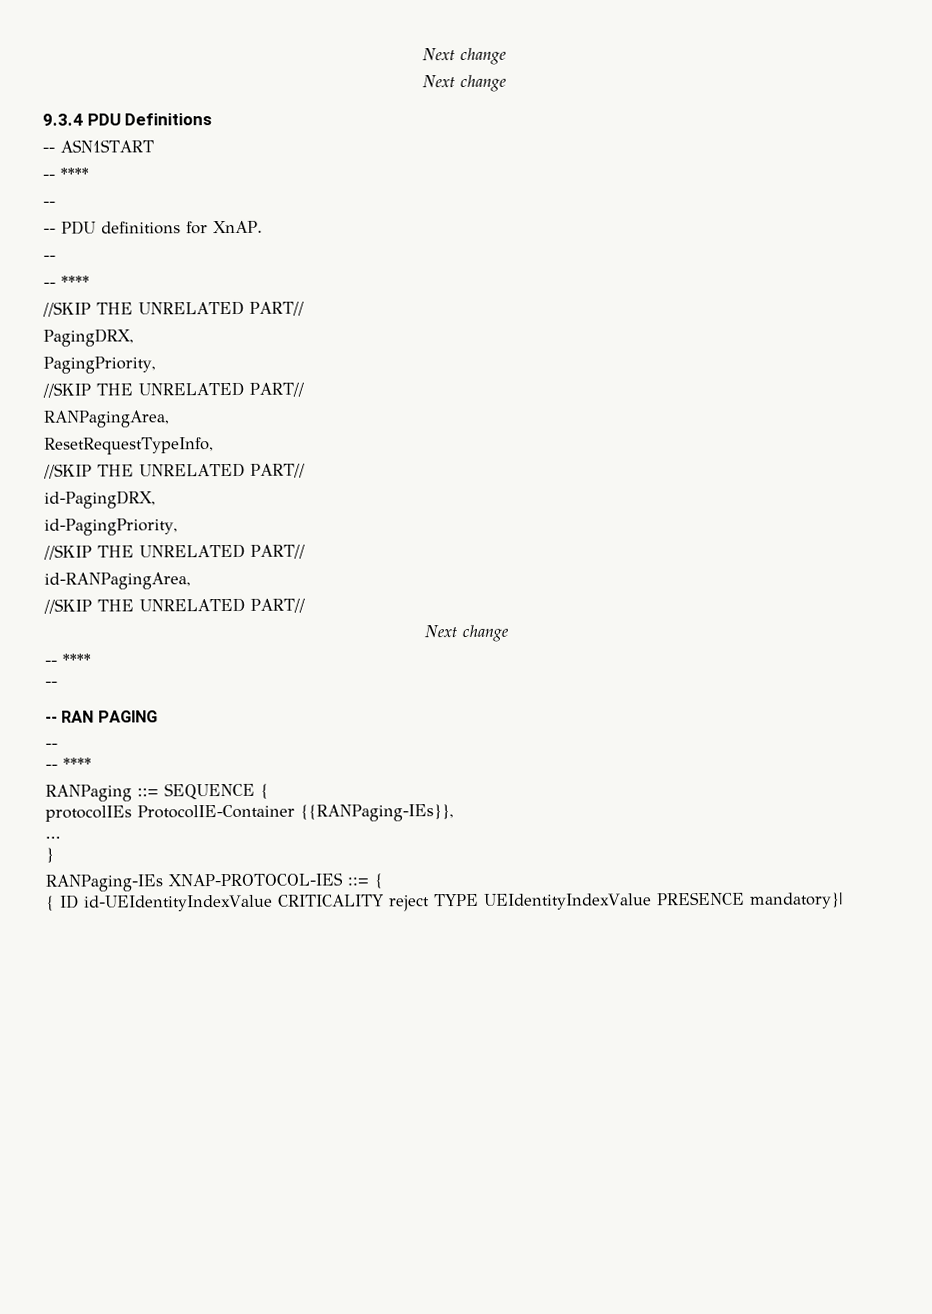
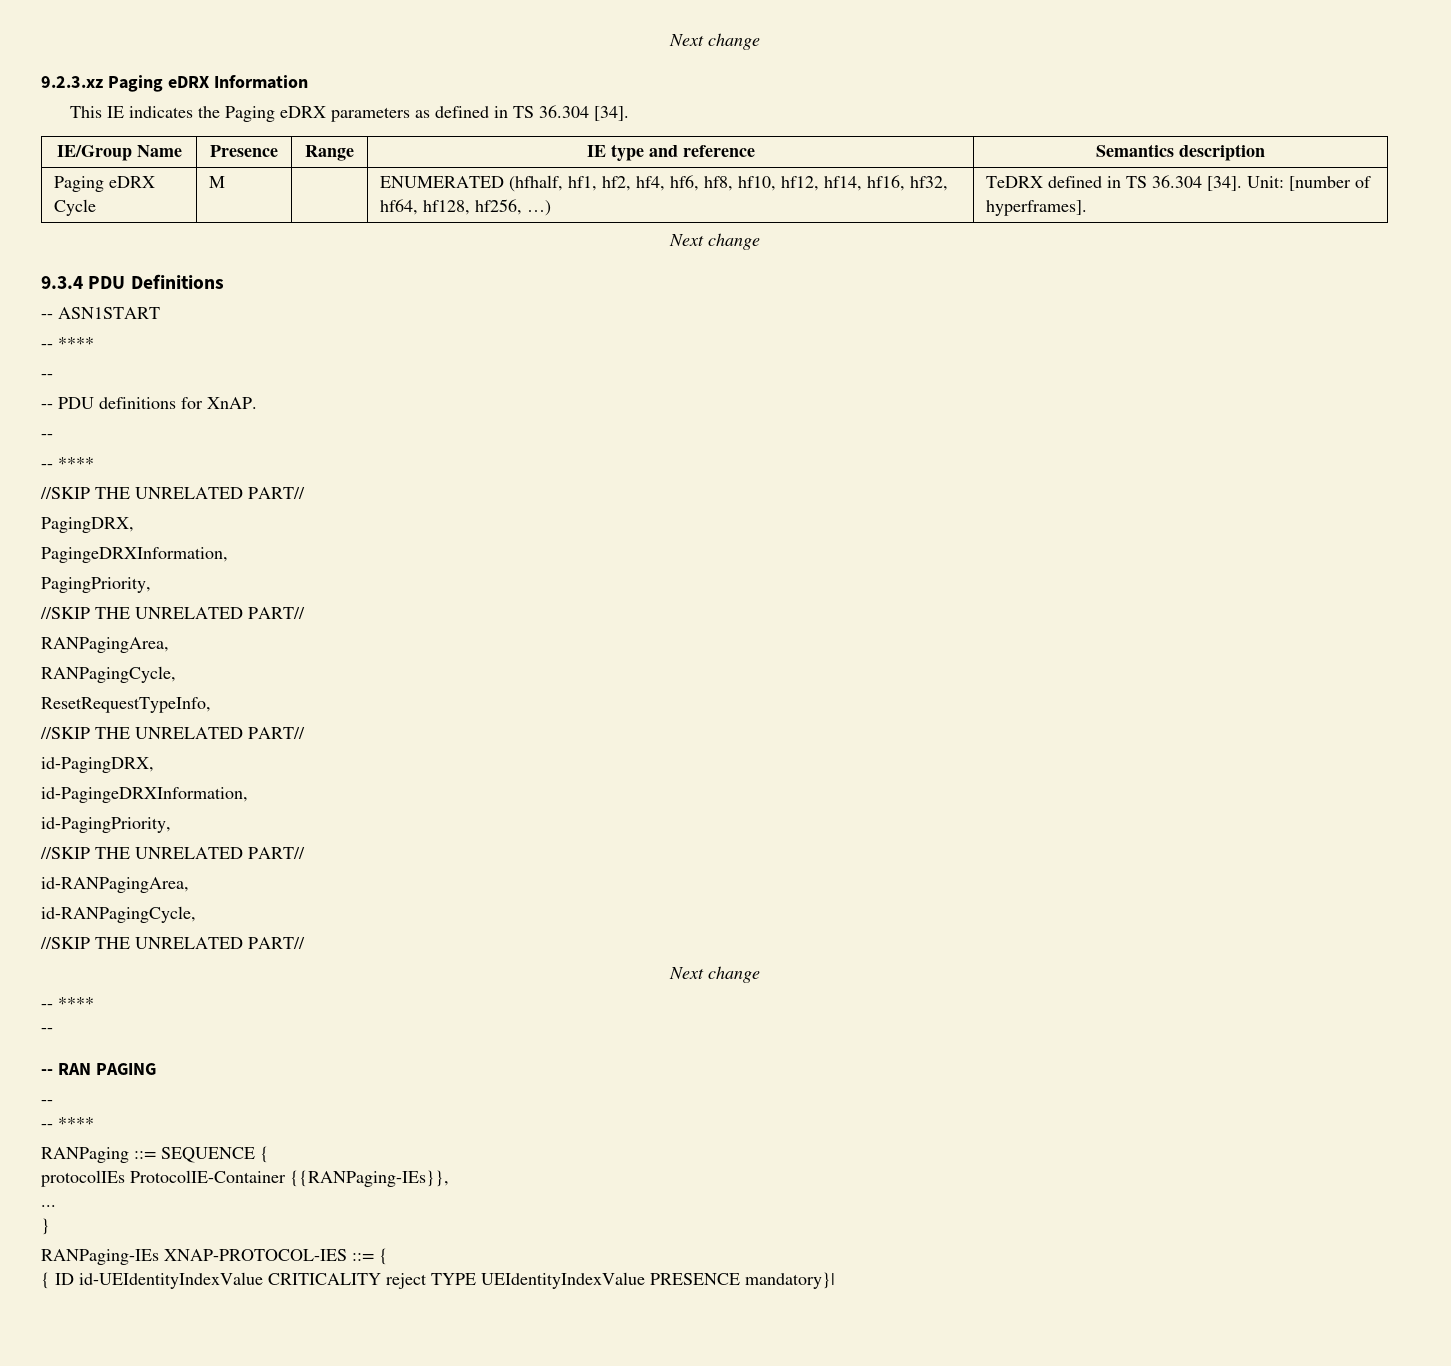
[421,47,507,66] Next change -> [668,33,760,50] [41,75,308,92] [70,105,630,122] [56,145,182,161] [210,145,278,157] [305,145,354,161] [586,144,755,161] [1096,144,1265,161] [54,176,156,192] [54,199,97,216] [209,176,226,188] [380,175,949,192] [380,199,552,216] [986,175,1372,191] [986,200,1088,216] Next change // 9.2.3.xz Paging eDRX Information // This IE indicates the Paging eDRX parameters as defined in TS 36.304 [34]. // IE/Group Name | Presence | Range | IE type and reference | Semantics description // Paging eDRX Cycle | M | | ENUMERATED (hfhalf, hf1, hf2, hf4, hf6, hf8, hf10, hf12, hf14, hf16, hf32, hf64, hf128, hf256, …) | TeDRX defined in TS 36.304 [34]. Unit: [number of hyperframes].
(134, 337) none -> [41,547,228,563] // PagingeDRXInformation,
(170, 419) none -> [41,666,176,683] // RANPagingCycle,
(156, 499) none -> [41,787,248,803] // id-PagingeDRXInformation,
(191, 581) none -> [41,906,196,923] // id-RANPagingCycle,

